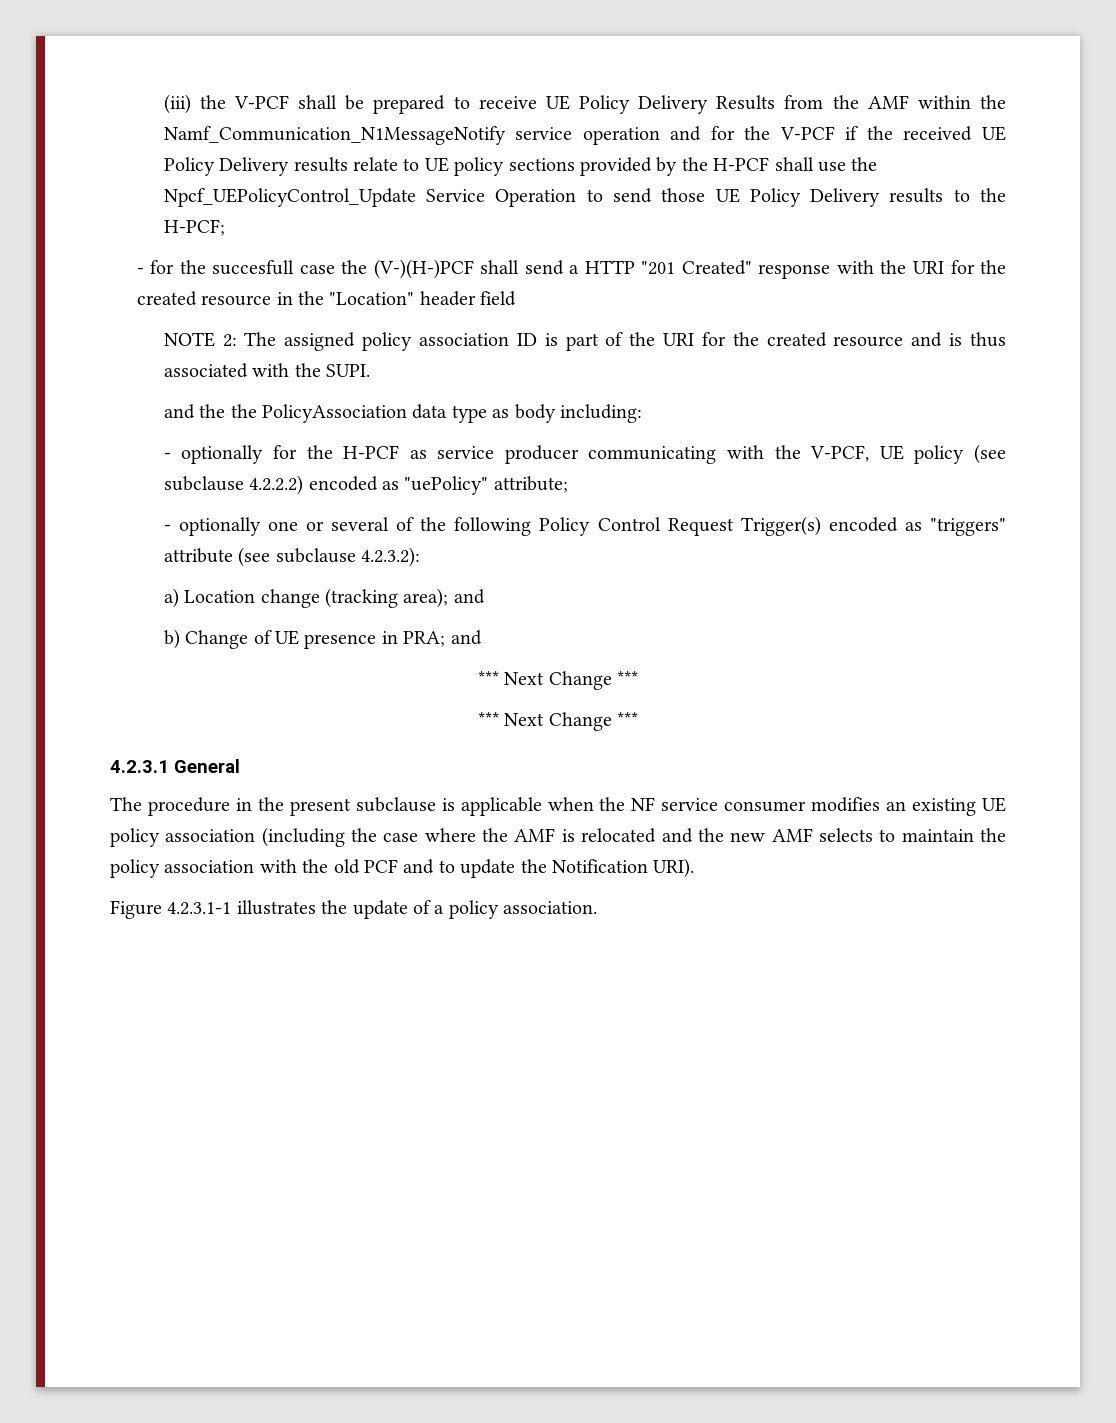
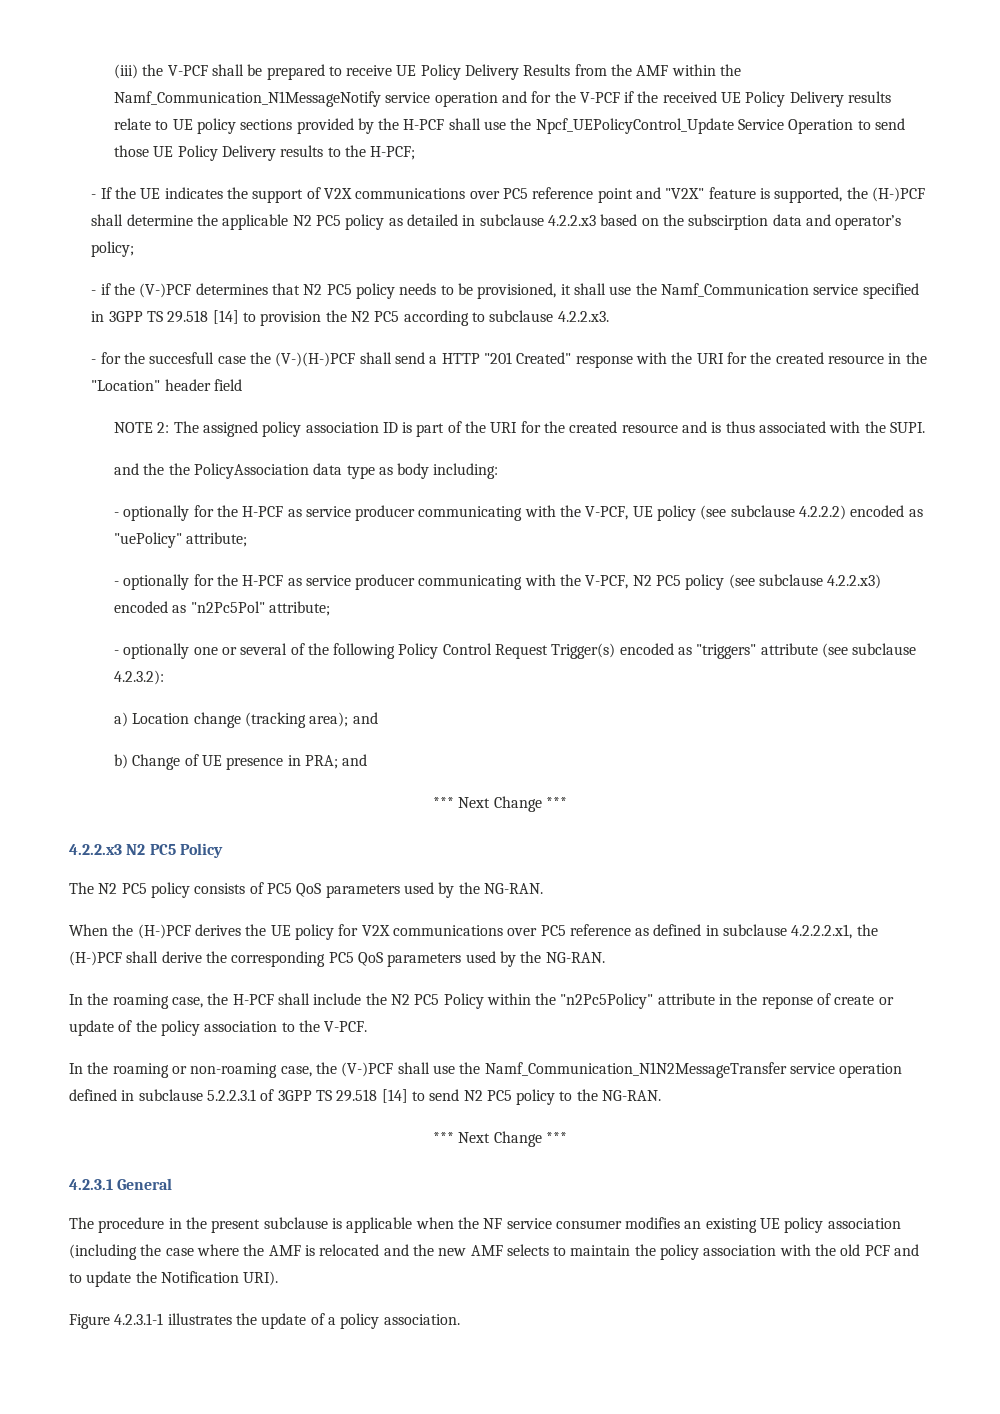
(225, 227) none -> [91,187,925,203] [91,214,902,230] [91,241,135,257] [91,283,919,299] [91,310,609,326] // - If the UE indicates the support of V2X communications over PC5 reference point and "V2X" feature is supported, the (H-)PCF shall determine the applicable N2 PC5 policy as detailed in subclause 4.2.2.x3 based on the subscirption data and operator’s policy; // - if the (V-)PCF determines that N2 PC5 policy needs to be provisioned, it shall use the Namf_Communication service specified in 3GPP TS 29.518 [14] to provision the N2 PC5 according to subclause 4.2.2.x3.
(568, 484) none -> [113,574,882,590] [113,601,330,616] // - optionally for the H-PCF as service producer communicating with the V-PCF, N2 PC5 policy (see subclause 4.2.2.x3) encoded as "n2Pc5Pol" attribute;
(639, 678) none -> [69,843,223,858] [69,882,543,898] [69,924,878,940] [69,951,605,967] [69,993,894,1009] [69,1020,368,1036] [69,1062,903,1078] [69,1089,662,1105] // 4.2.2.x3 N2 PC5 Policy // The N2 PC5 policy consists of PC5 QoS parameters used by the NG-RAN. // When the (H-)PCF derives the UE policy for V2X communications over PC5 reference as defined in subclause 4.2.2.2.x1, the (H-)PCF shall derive the corresponding PC5 QoS parameters used by the NG-RAN. // In the roaming case, the H-PCF shall include the N2 PC5 Policy within the "n2Pc5Policy" attribute in the reponse of create or update of the policy association to the V-PCF. // In the roaming or non-roaming case, the (V-)PCF shall use the Namf_Communication_N1N2MessageTransfer service operation defined in subclause 5.2.2.3.1 of 3GPP TS 29.518 [14] to send N2 PC5 policy to the NG-RAN.

